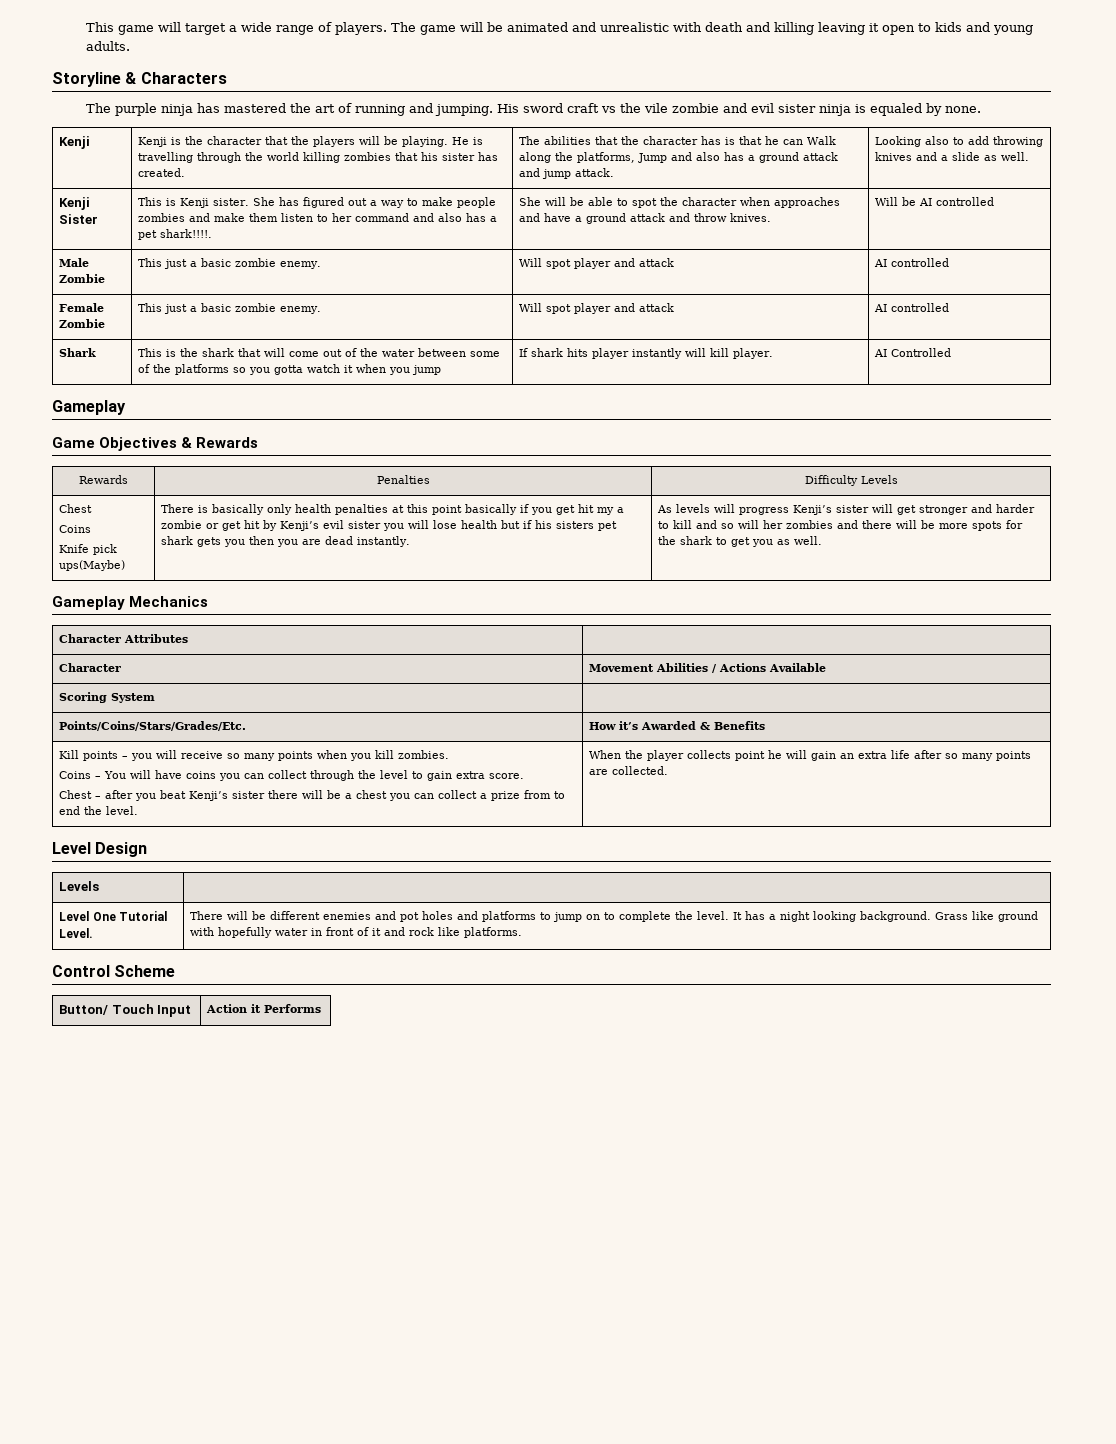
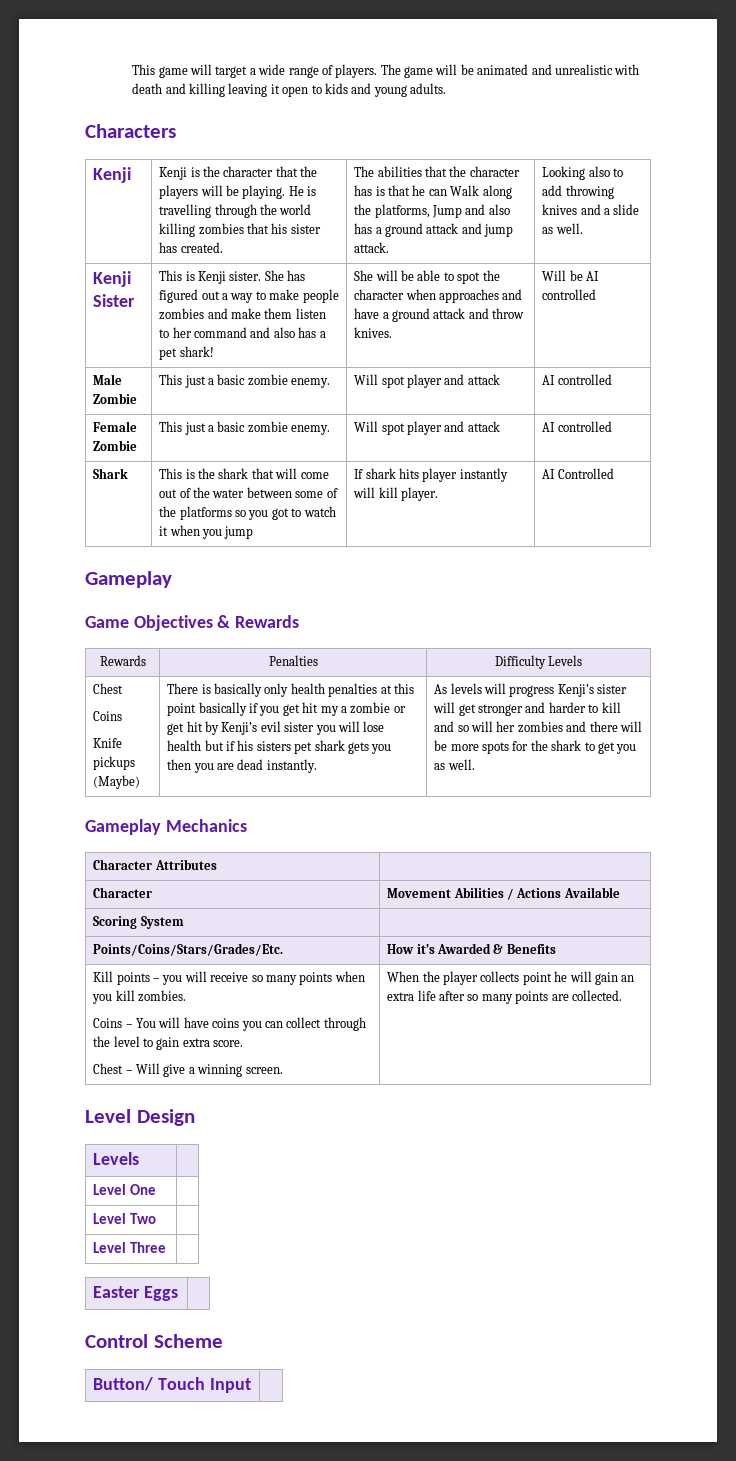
[52,72,137,87] Storyline & -> (447, 88) none
[85,103,981,116] // The purple ninja has mastered the art of running and jumping. His sword craft vs the vile zombie and evil sister ninja is equaled by none. -> (176, 131) none
[160,229,213,238] shark!!!!. -> [179,346,214,357] shark!
[274,365,304,375] gotta -> [271,508,302,520] got to
[93,544,118,555] [59,560,126,571] pick ups(Maybe) -> [93,756,136,770] [93,775,141,789] pickups (Maybe)
[105,790,566,801] [59,806,139,815] after you beat Kenji’s sister there will be a chest you can collect a prize from to end the level. -> [136,1063,283,1077] Will give a winning screen.
[118,911,167,921] [59,928,94,938] [190,911,1039,922] [190,927,523,938] Tutorial Level. | There will be different enemies and pot holes and platforms to jump on to complete the level. It has a night looking background. Grass like ground with hopefully water in front of it and rock like platforms. -> [93,1213,157,1224] [93,1242,167,1253] [93,1286,179,1301] | // Level Two | // Level Three | // Easter Eggs |
[206,1004,322,1013] Action it Performs -> (251, 1385) none

